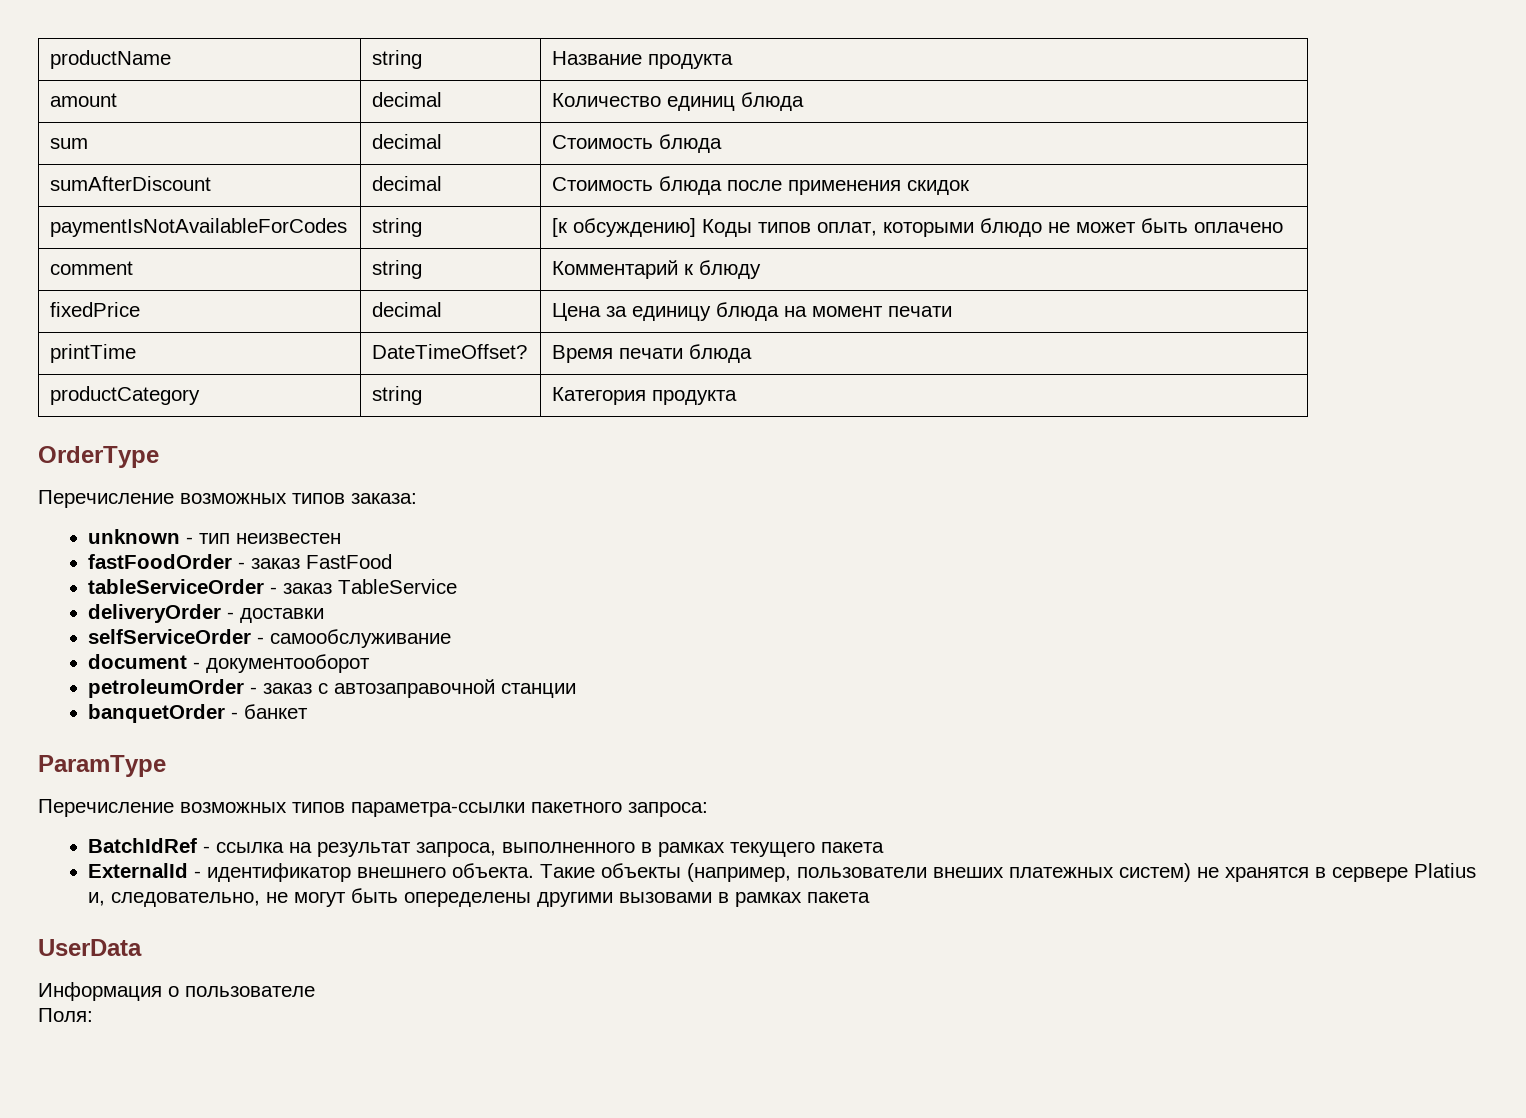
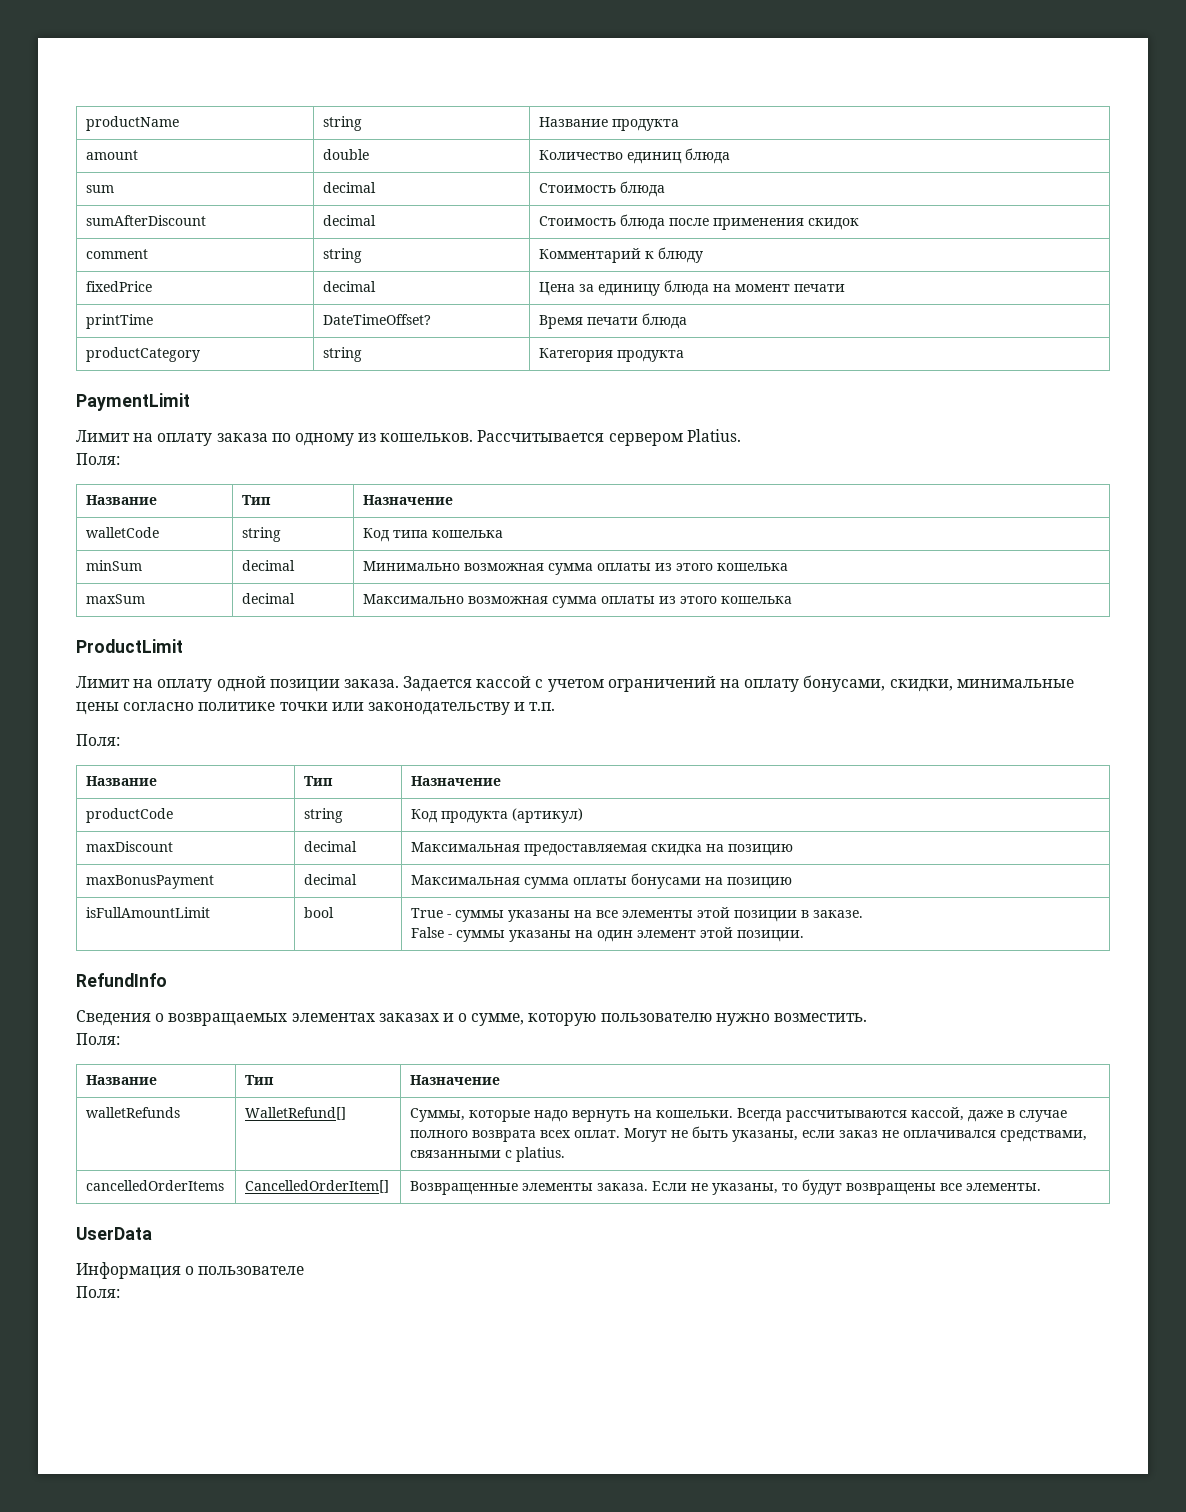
[372,92,443,107] decimal -> [323,149,370,160] double
[50,218,348,237] [372,218,423,237] [552,218,1284,237] // paymentIsNotAvailableForCodes | string | [к обсуждению] Коды типов оплат, которыми блюдо не может быть оплачено -> (860, 224) none
[38,446,159,468] [38,490,417,508] [88,529,342,544] [88,554,393,569] [88,579,458,594] [88,604,325,623] [88,629,452,648] [88,654,371,673] [88,679,577,698] [88,704,309,723] [38,755,166,777] [38,799,708,817] [88,838,885,857] [88,863,1477,882] [88,888,871,907] OrderType // Перечисление возможных типов заказа: // unknown - тип неизвестен // fastFoodOrder - заказ FastFood // tableServiceOrder - заказ TableService // deliveryOrder - доставки // selfServiceOrder - самообслуживание // document - документооборот // petroleumOrder - заказ с автозаправочной станции // banquetOrder - банкет // ParamType // Перечисление возможных типов параметра-ссылки пакетного запроса: // BatchIdRef - ссылка на результат запроса, выполненного в рамках текущего пакета // ExternalId - идентификатор внешнего объекта. Такие объекты (например, пользователи внеших платежных систем) не хранятся в сервере Platius и, следовательно, не могут быть опеределены другими вызовами в рамках пакета -> [76,393,190,411] [76,429,741,446] [76,453,120,465] [86,495,158,505] [242,495,272,505] [363,495,454,505] [86,527,160,538] [242,527,282,542] [363,528,504,542] [86,560,143,571] [242,560,296,571] [363,561,789,575] [86,594,146,604] [242,593,296,604] [363,594,793,608] [76,639,183,653] [76,675,1074,692] [76,702,556,715] [76,734,120,746] [86,776,158,786] [304,776,334,786] [411,776,502,786] [86,808,174,823] [304,808,344,823] [411,808,584,823] [86,841,174,852] [304,841,358,852] [411,842,794,856] [86,875,215,889] [304,874,358,885] [411,873,793,889] [86,907,211,918] [304,907,335,918] [411,907,864,922] [411,927,805,942] [76,973,167,987] [76,1010,868,1026] [76,1033,120,1045] [86,1075,158,1085] [245,1075,275,1085] [410,1075,501,1085] [86,1107,181,1118] [245,1107,347,1120] [410,1107,1068,1122] [410,1126,1088,1142] [410,1147,566,1162] [86,1180,225,1191] [245,1180,390,1193] [410,1179,1042,1195] PaymentLimit // Лимит на оплату заказа по одному из кошельков. Рассчитывается сервером Platius. // Поля: // Название | Тип | Назначение // walletCode | string | Код типа кошелька // minSum | decimal | Минимально возможная сумма оплаты из этого кошелька // maxSum | decimal | Максимально возможная сумма оплаты из этого кошелька // ProductLimit // Лимит на оплату одной позиции заказа. Задается кассой с учетом ограничений на оплату бонусами, скидки, минимальные цены согласно политике точки или законодательству и т.п. // Поля: // Название | Тип | Назначение // productCode | string | Код продукта (артикул) // maxDiscount | decimal | Максимальная предоставляемая скидка на позицию // maxBonusPayment | decimal | Максимальная сумма оплаты бонусами на позицию // isFullAmountLimit | bool | True - суммы указаны на все элементы этой позиции в заказе. // False - суммы указаны на один элемент этой позиции. // RefundInfo // Сведения о возвращаемых элементах заказах и о сумме, которую пользователю нужно возместить. // Поля: // Название | Тип | Назначение // walletRefunds | WalletRefund[] | Суммы, которые надо вернуть на кошельки. Всегда рассчитываются кассой, даже в случае полного возврата всех оплат. Могут не быть указаны, если заказ не оплачивался средствами, связанными с platius. // cancelledOrderItems | CancelledOrderItem[] | Возвращенные элементы заказа. Если не указаны, то будут возвращены все элементы.

